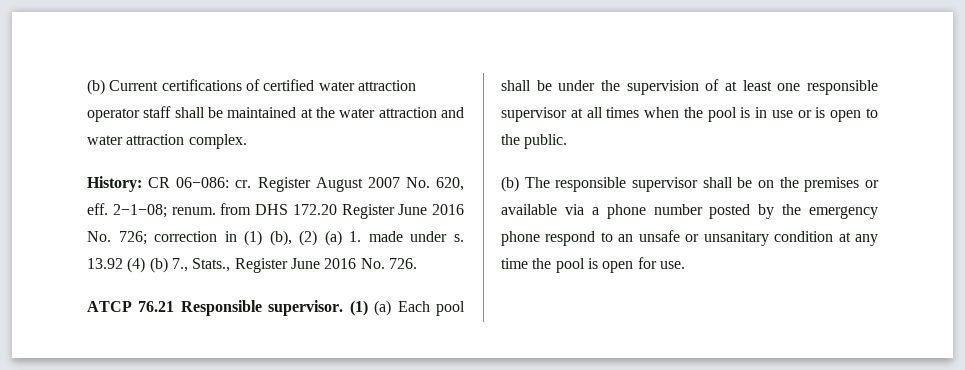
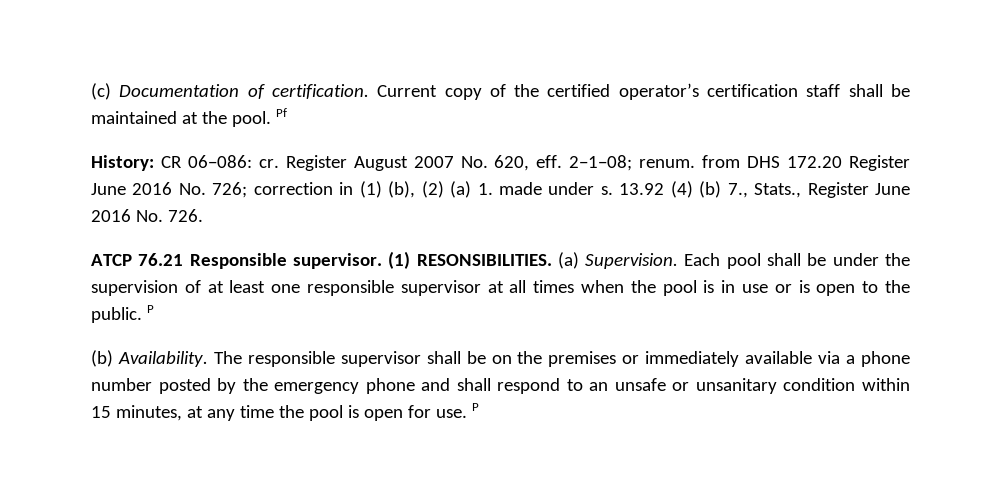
[87,79,416,95] [87,108,140,122] (b) Current certifications of certified water attraction operator -> [91,83,799,100] (c) Documentation of certification. Current copy of the certified operator’s certification
[339,107,464,118] [87,134,247,149] water attraction and water attraction complex. -> [231,108,287,127] pool. Pf
[374,300,392,316] (a) -> [416,252,679,269] RESONSIBILITIES. (a) Supervision.
[501,176,519,192] // (b) -> [146,305,154,313] [91,350,208,367] P // (b) Availability.
(879, 184) none -> [645,351,740,367] immediately
(540, 238) none -> [421,378,491,391] and shall
(834, 236) none -> [862,378,910,391] [91,405,182,421] within 15 minutes,
(685, 265) none -> [471,403,479,411] P

